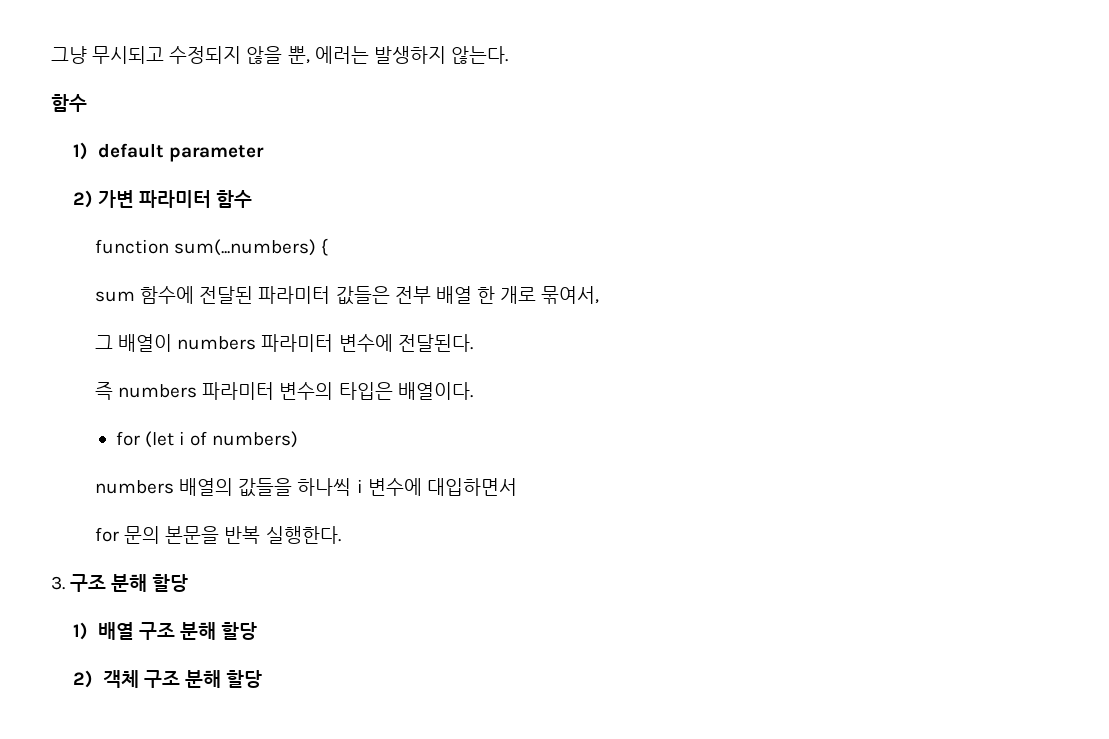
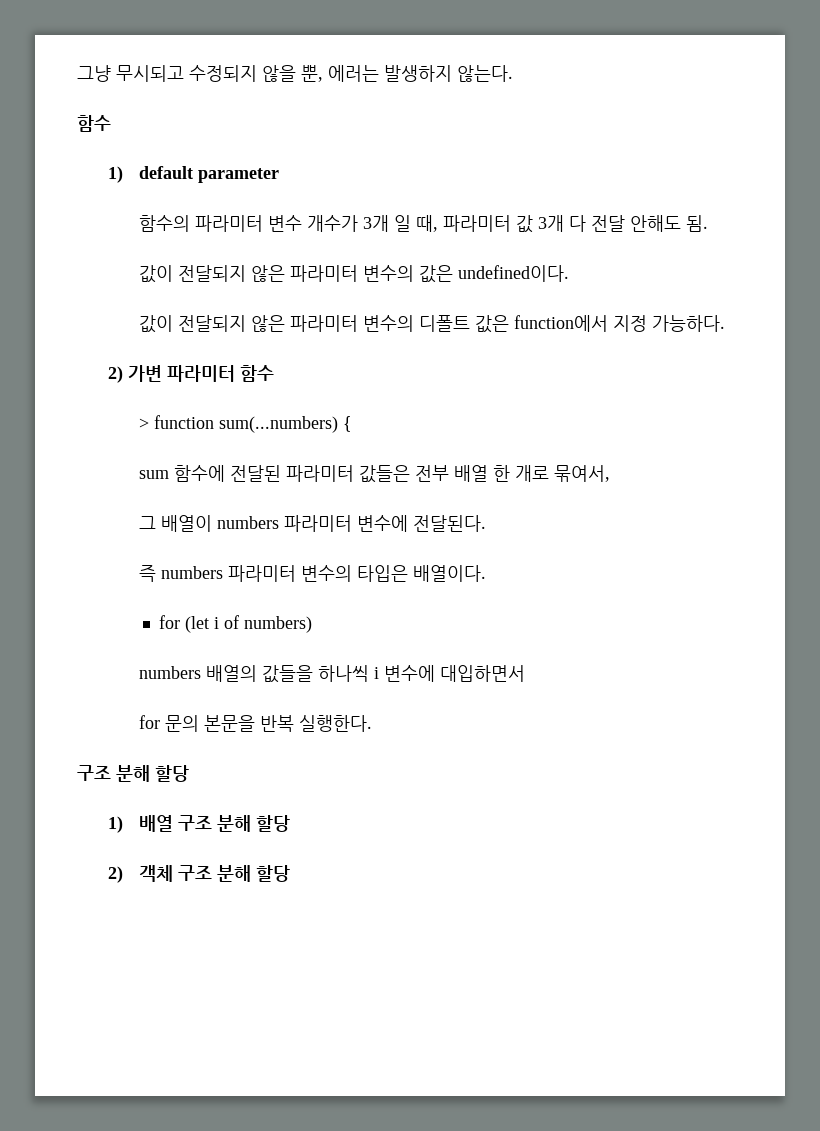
(264, 153) none -> [139,215,709,233] [139,265,570,283] [139,315,726,333] // 함수의 파라미터 변수 개수가 3개 일 때, 파라미터 값 3개 다 전달 안해도 됨. // 값이 전달되지 않은 파라미터 변수의 값은 undefined이다. // 값이 전달되지 않은 파라미터 변수의 디폴트 값은 function에서 지정 가능하다.
(253, 199) none -> [139,418,150,429] >
[51,576,65,590] 3. -> (373, 723) none

